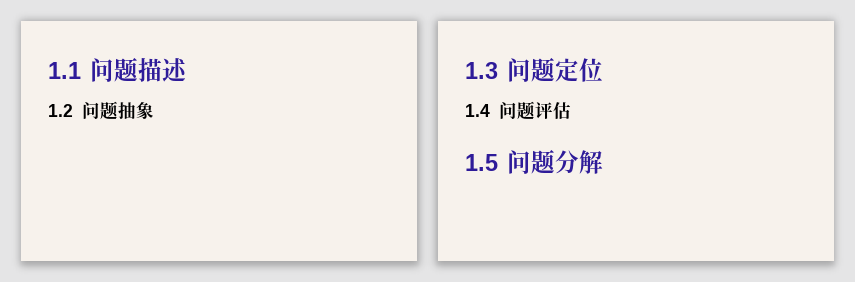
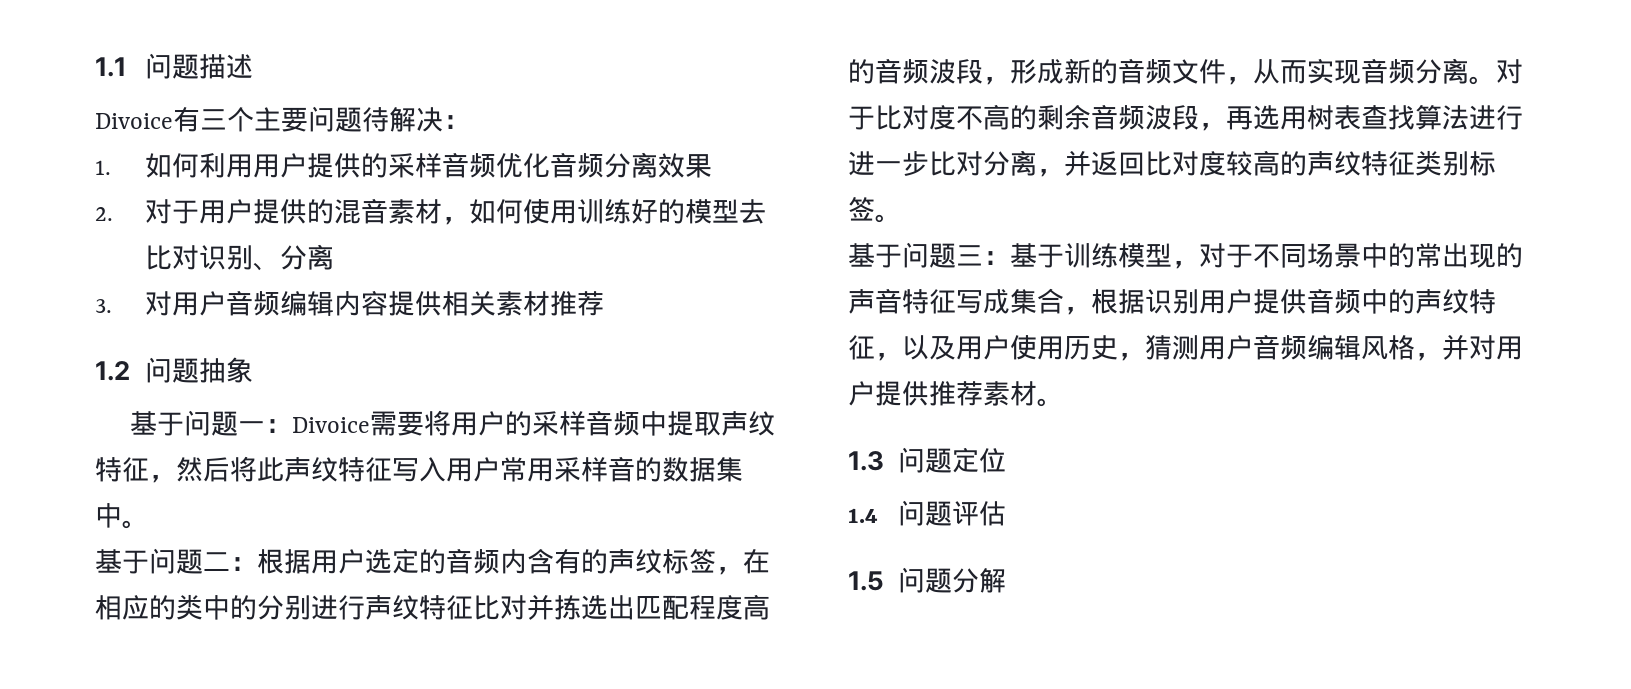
[48,101,154,120] 1.2问题抽象 -> [95,106,470,132] [95,152,712,178] [95,198,766,225] [144,244,334,271] [95,290,604,316] [95,357,253,383] [130,410,776,436] [95,456,743,483] [95,503,149,529] [95,548,770,575] [95,594,770,620] [848,58,1523,85] [848,104,1523,131] [848,150,1496,177] [848,196,902,223] [848,242,1523,269] [848,288,1496,315] [848,334,1523,361] [848,381,1064,407] Divoice有三个主要问题待解决： // 1.如何利用用户提供的采样音频优化音频分离效果 // 2.对于用户提供的混音素材，如何使用训练好的模型去比对识别、分离 // 3.对用户音频编辑内容提供相关素材推荐 // 1.2问题抽象 // 基于问题一：Divoice需要将用户的采样音频中提取声纹特征，然后将此声纹特征写入用户常用采样音的数据集中。 // 基于问题二：根据用户选定的音频内含有的声纹标签，在相应的类中的分别进行声纹特征比对并拣选出匹配程度高的音频波段，形成新的音频文件，从而实现音频分离。对于比对度不高的剩余音频波段，再选用树表查找算法进行进一步比对分离，并返回比对度较高的声纹特征类别标签。 // 基于问题三：基于训练模型，对于不同场景中的常出现的声音特征写成集合，根据识别用户提供音频中的声纹特征，以及用户使用历史，猜测用户音频编辑风格，并对用户提供推荐素材。

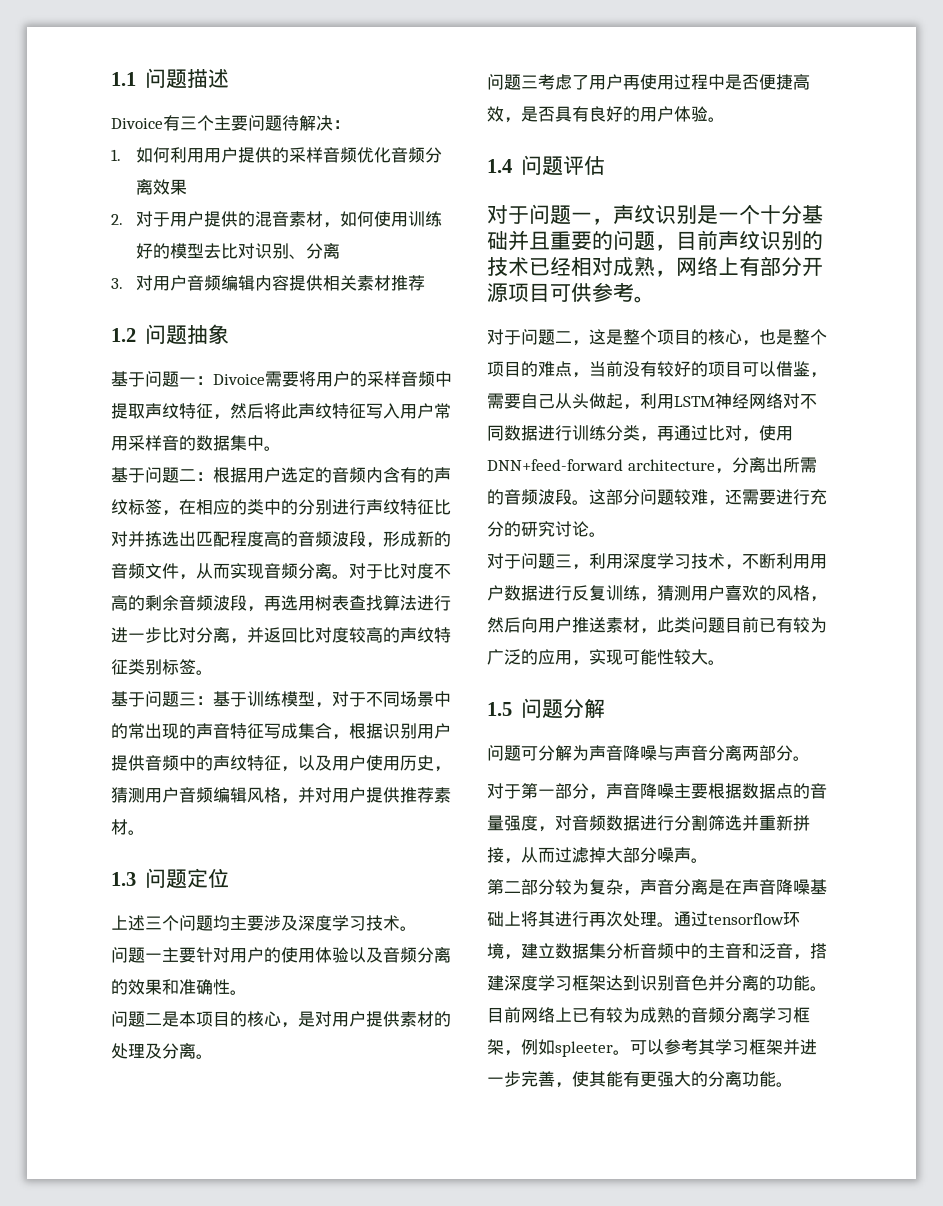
[848,500,1006,526] [848,567,1006,593] 1.4问题评估 // 1.5问题分解 -> [111,915,417,931] [111,947,451,963] [111,979,247,995] [111,1011,451,1028] [111,1043,213,1059] [487,74,810,90] [487,106,725,123] [487,155,605,176] [487,204,823,225] [487,230,823,251] [487,256,823,277] [487,282,655,303] [487,329,827,346] [487,361,827,378] [487,393,817,410] [487,425,793,442] [487,457,817,474] [487,489,827,506] [487,521,606,537] [487,553,827,570] [487,585,827,602] [487,617,827,634] [487,649,725,666] [487,698,605,719] [487,745,810,761] [487,783,827,800] [487,815,810,832] [487,847,708,864] [487,879,827,896] [487,911,800,927] [487,943,827,960] [487,975,827,991] [487,1007,810,1023] [487,1039,817,1057] [487,1071,793,1088] 上述三个问题均主要涉及深度学习技术。 // 问题一主要针对用户的使用体验以及音频分离的效果和准确性。 // 问题二是本项目的核心，是对用户提供素材的处理及分离。 // 问题三考虑了用户再使用过程中是否便捷高效，是否具有良好的用户体验。 // 1.4问题评估 // 对于问题一，声纹识别是一个十分基础并且重要的问题，目前声纹识别的技术已经相对成熟，网络上有部分开源项目可供参考。 // 对于问题二，这是整个项目的核心，也是整个项目的难点，当前没有较好的项目可以借鉴，需要自己从头做起，利用LSTM神经网络对不同数据进行训练分类，再通过比对，使用DNN+feed-forward architecture，分离出所需的音频波段。这部分问题较难，还需要进行充分的研究讨论。 // 对于问题三，利用深度学习技术，不断利用用户数据进行反复训练，猜测用户喜欢的风格，然后向用户推送素材，此类问题目前已有较为广泛的应用，实现可能性较大。 // 1.5问题分解 // 问题可分解为声音降噪与声音分离两部分。 // 对于第一部分，声音降噪主要根据数据点的音量强度，对音频数据进行分割筛选并重新拼接，从而过滤掉大部分噪声。 // 第二部分较为复杂，声音分离是在声音降噪基础上将其进行再次处理。通过tensorflow环境，建立数据集分析音频中的主音和泛音，搭建深度学习框架达到识别音色并分离的功能。目前网络上已有较为成熟的音频分离学习框架，例如spleeter。可以参考其学习框架并进一步完善，使其能有更强大的分离功能。

